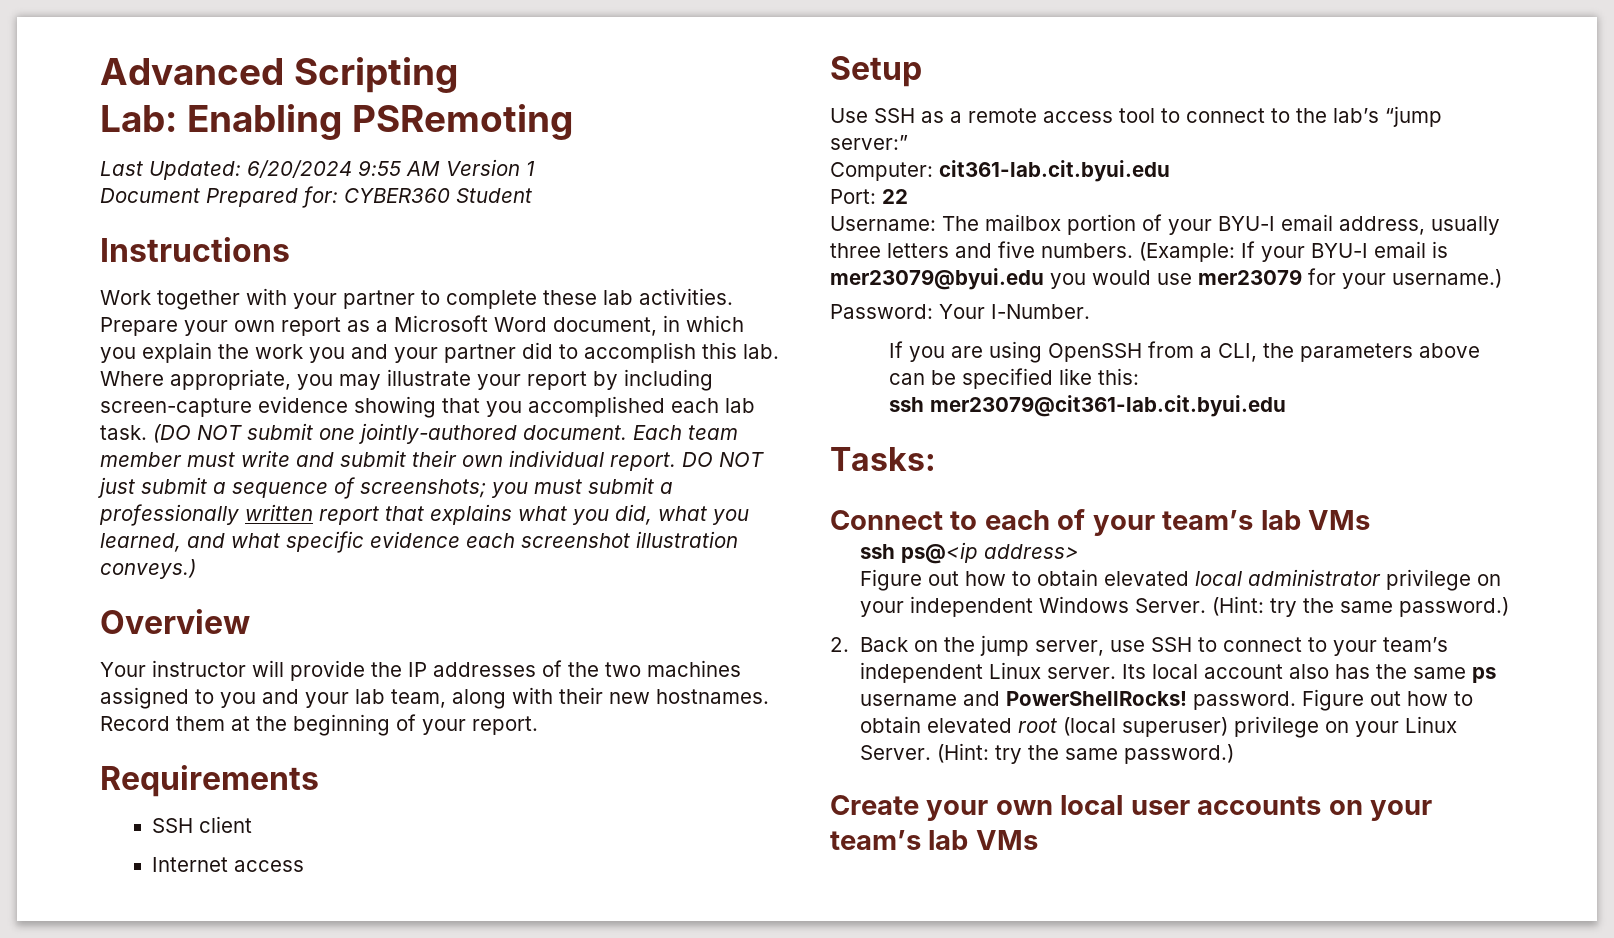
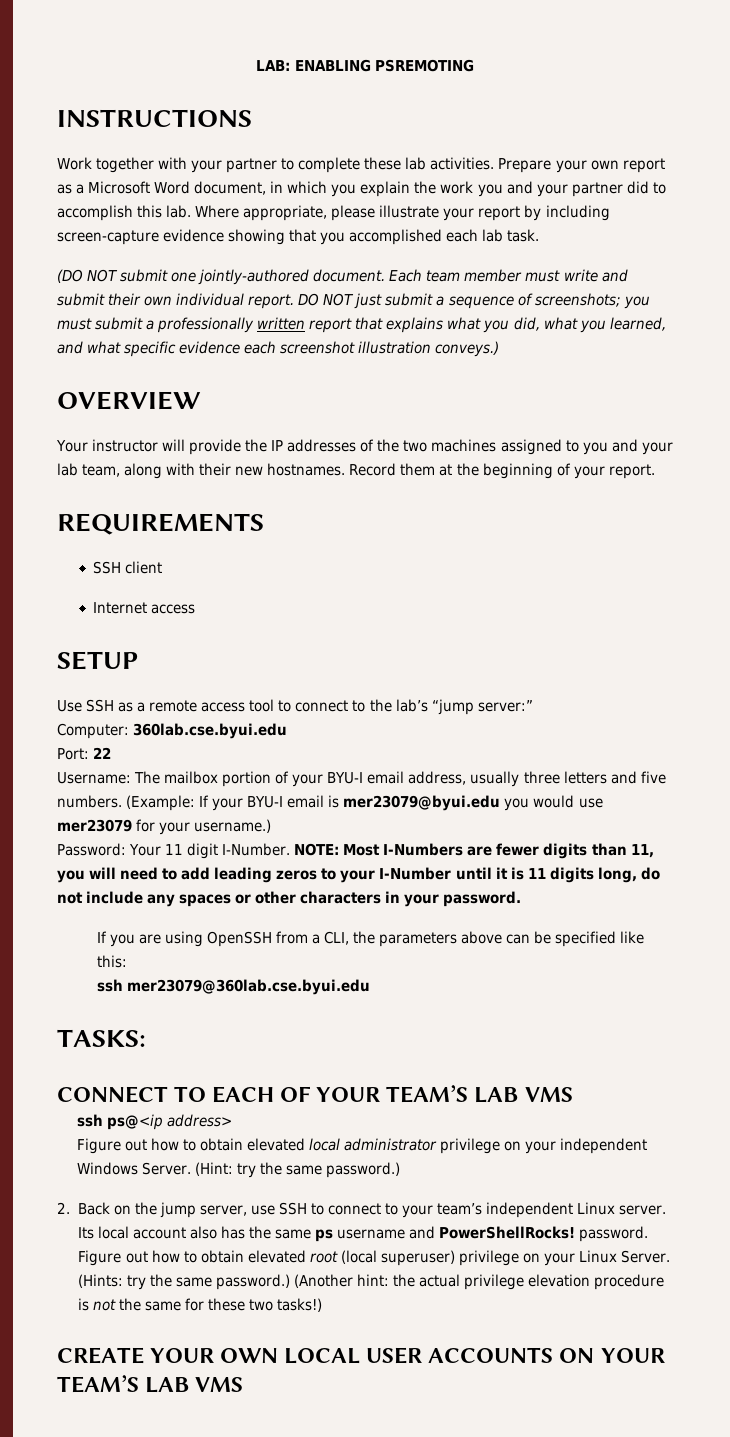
[100,57,458,93] [100,104,573,140] [100,159,535,180] [100,186,532,208] [100,237,290,262] Advanced Scripting // Lab: Enabling PSRemoting // Last Updated: 6/20/2024 9:55 AM Version 1 // Document Prepared for: CYBER360 Student // Instructions -> [256,59,474,72] [57,109,252,127] LAB: ENABLING PSREMOTING // INSTRUCTIONS
[297,374,381,390] you may -> [331,205,376,221] please
(147, 432) none -> (540, 235) //
[100,609,250,634] Overview -> [57,391,201,410] OVERVIEW
[100,765,319,797] Requirements -> [57,513,264,535] REQUIREMENTS
[830,56,922,87] Setup -> [57,651,138,670] SETUP
[939,160,1170,182] cit361-lab.cit.byui.edu -> [133,723,288,739] 360lab.cse.byui.edu
(985, 311) none -> [165,843,219,859] 11 digit
(1090, 311) none -> [294,843,654,859] [57,867,660,883] [57,891,522,907] NOTE: Most I-Numbers are fewer digits than 11, you will need to add leading zeros to your I-Number until it is 11 digits long, do not include any spaces or other characters in your password.
[930,395,1287,417] [830,447,936,471] [830,509,1370,536] mer23079@cit361-lab.cit.byui.edu // Tasks: // Connect to each of your team’s lab VMs -> [126,979,370,995] [57,1029,146,1047] [57,1085,573,1103] mer23079@360lab.cse.byui.edu // TASKS: // CONNECT TO EACH OF YOUR TEAM’S LAB VMS
[936,743,1234,764] [830,795,1432,821] [830,830,1038,850] (Hint: try the same password.) // Create your own local user accounts on your team’s lab VMs -> [77,1274,665,1290] [77,1298,322,1312] [57,1347,665,1364] [57,1375,244,1393] (Hints: try the same password.) (Another hint: the actual privilege elevation procedure is not the same for these two tasks!) // CREATE YOUR OWN LOCAL USER ACCOUNTS ON YOUR TEAM’S LAB VMS

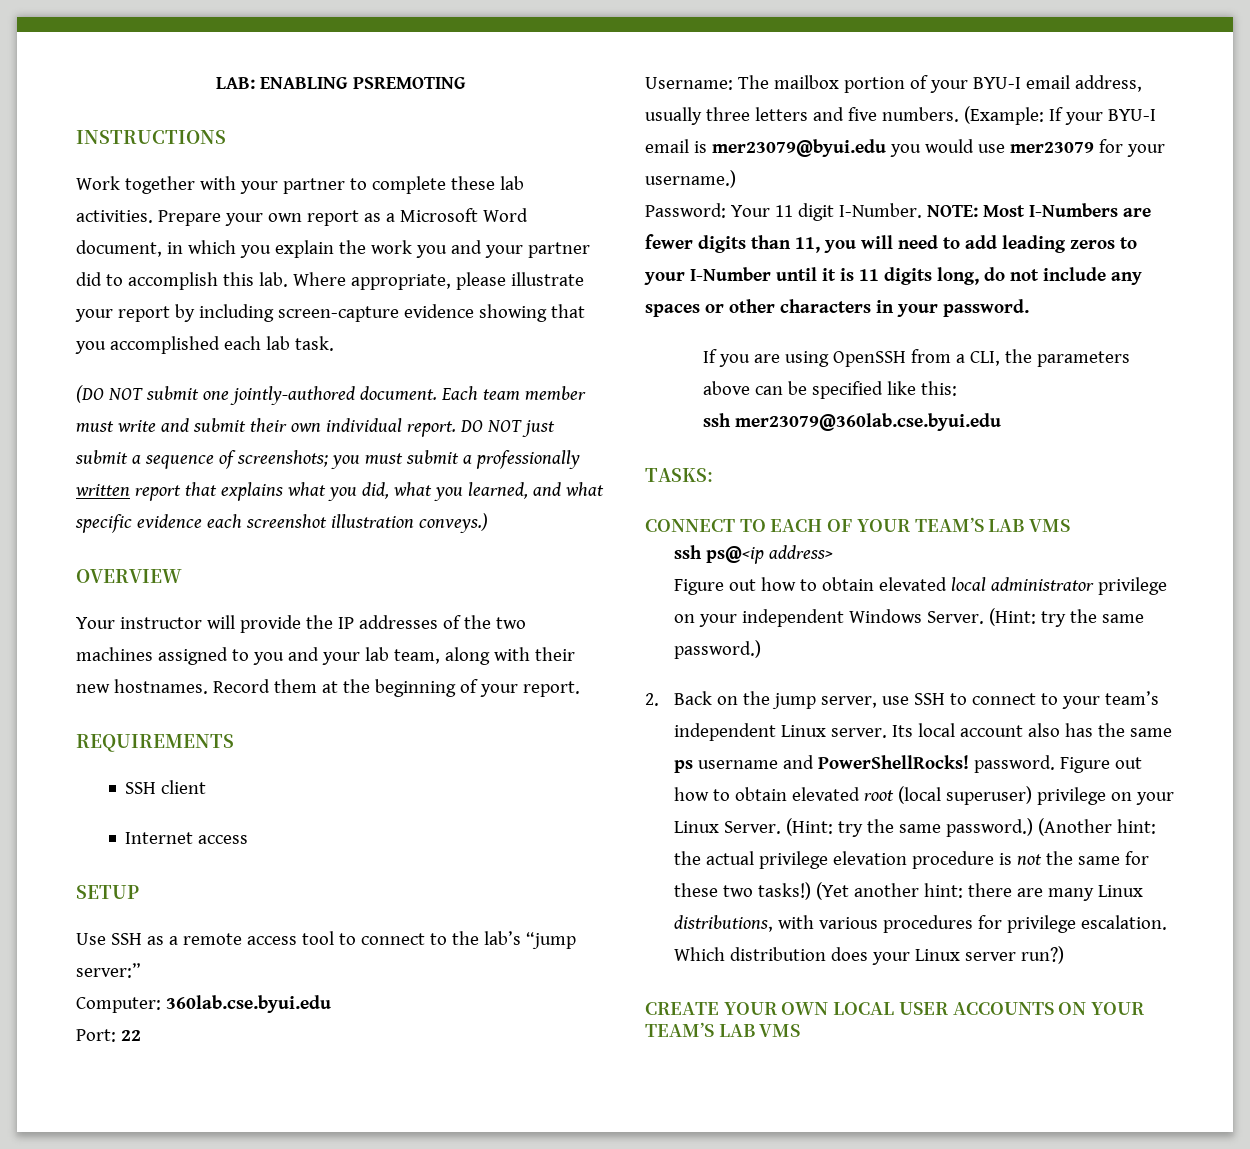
[77,1274,123,1288] (Hints: -> [785,818,833,836] (Hint:
(322, 1305) none -> [815,882,1143,901] [673,915,1167,933] [673,946,1064,965] (Yet another hint: there are many Linux distributions, with various procedures for privilege escalation. Which distribution does your Linux server run?)

